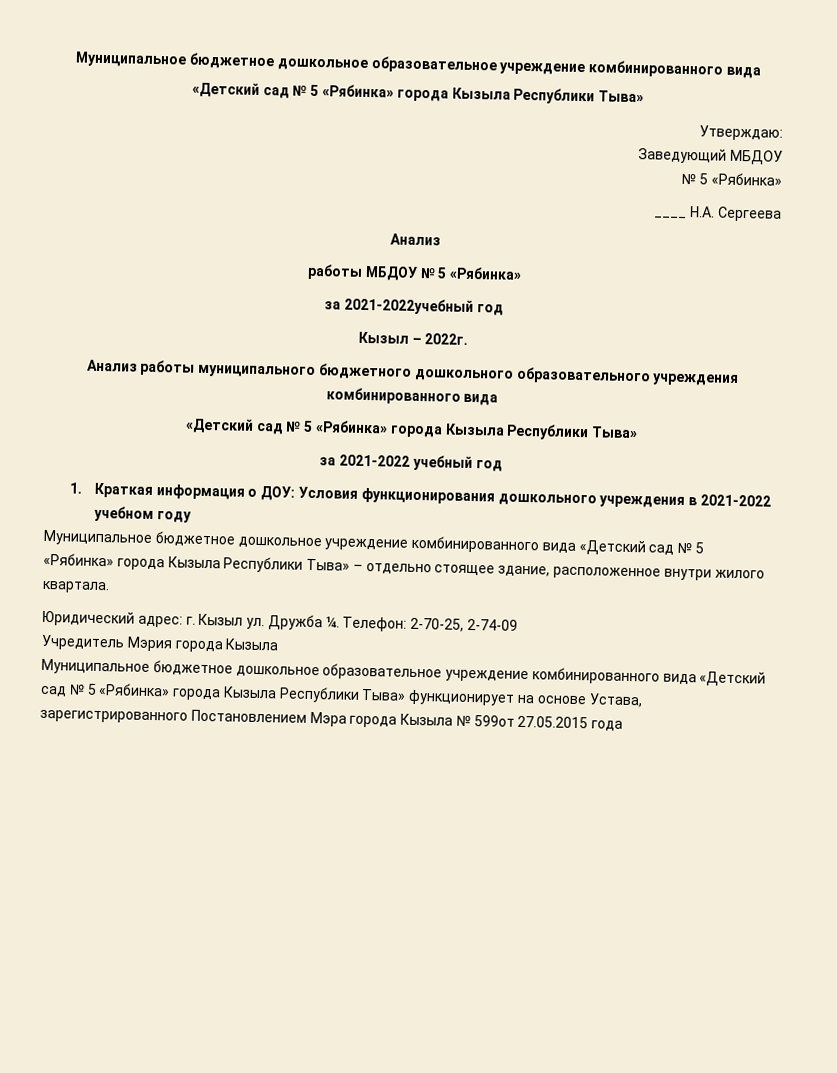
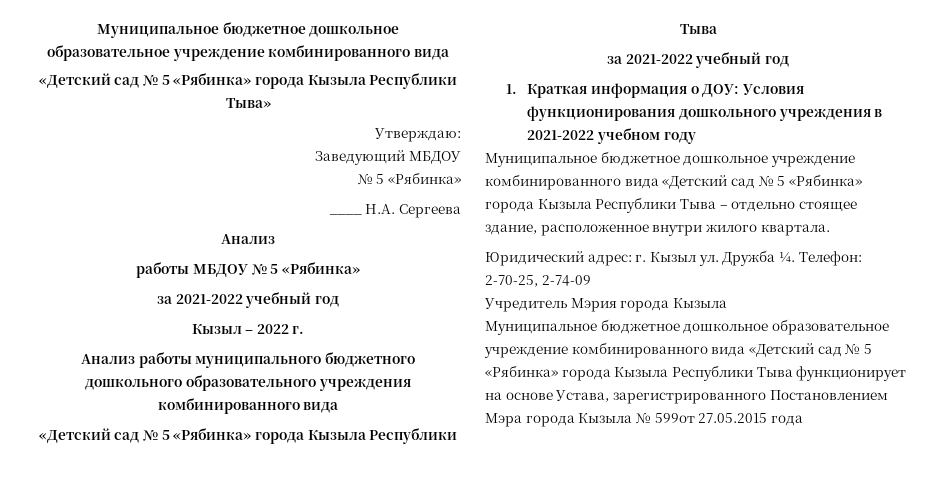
[344,297,474,315] 2021-2022учебный -> [175,292,312,308] 2021-2022 учебный
[424,333,469,345] 2022г. -> [256,324,305,334] 2022 г.
[591,426,639,439] Тыва» -> [679,24,717,34] Тыва
[306,558,351,571] Тыва» -> [679,199,716,209] Тыва
[361,688,407,701] Тыва» -> [756,367,793,377] Тыва

